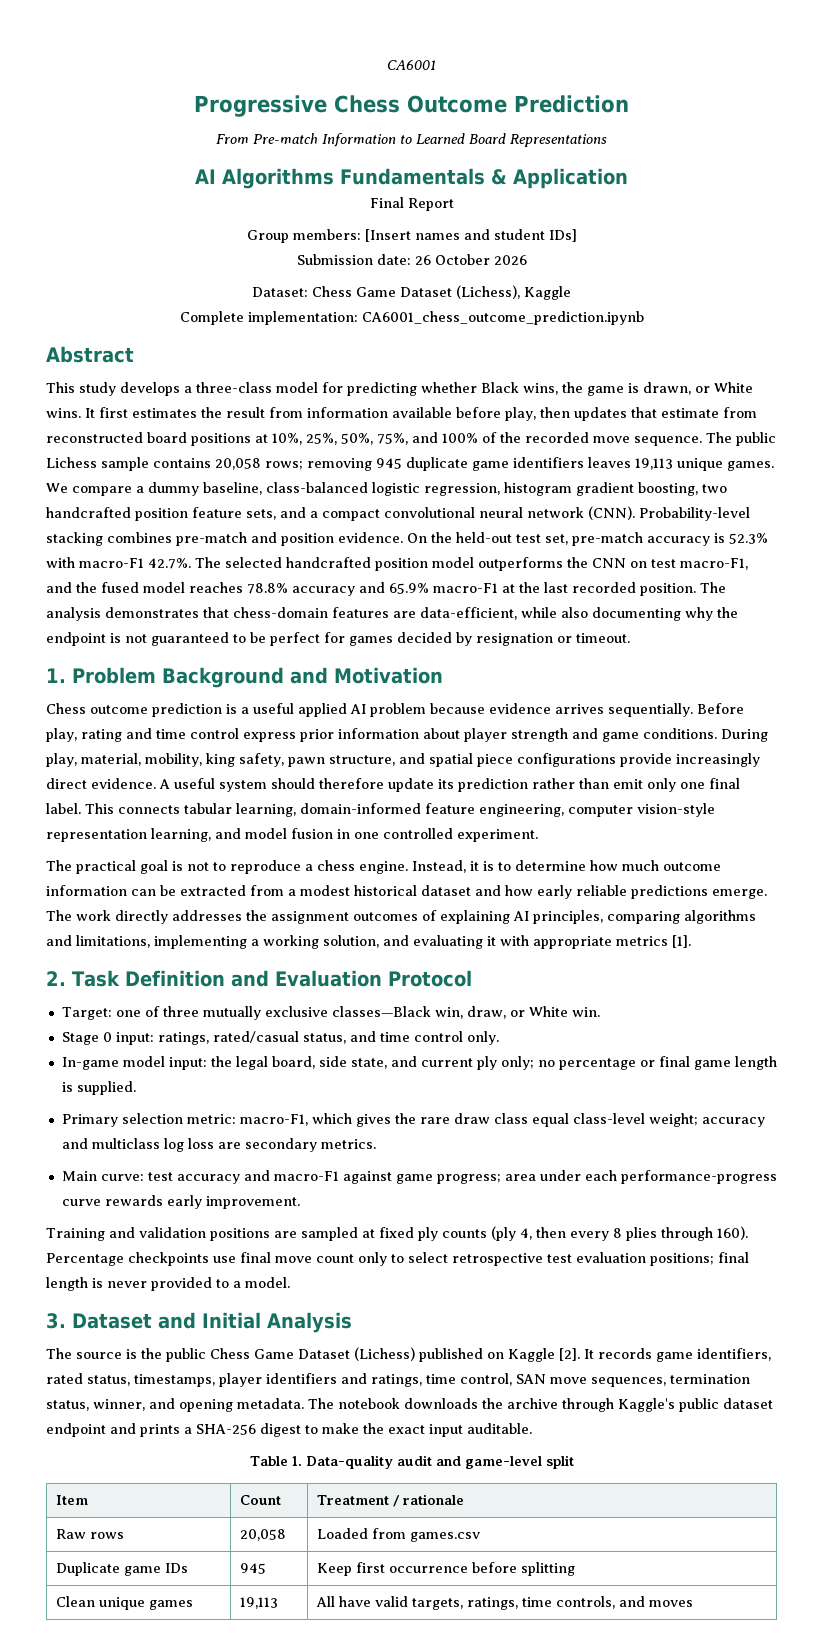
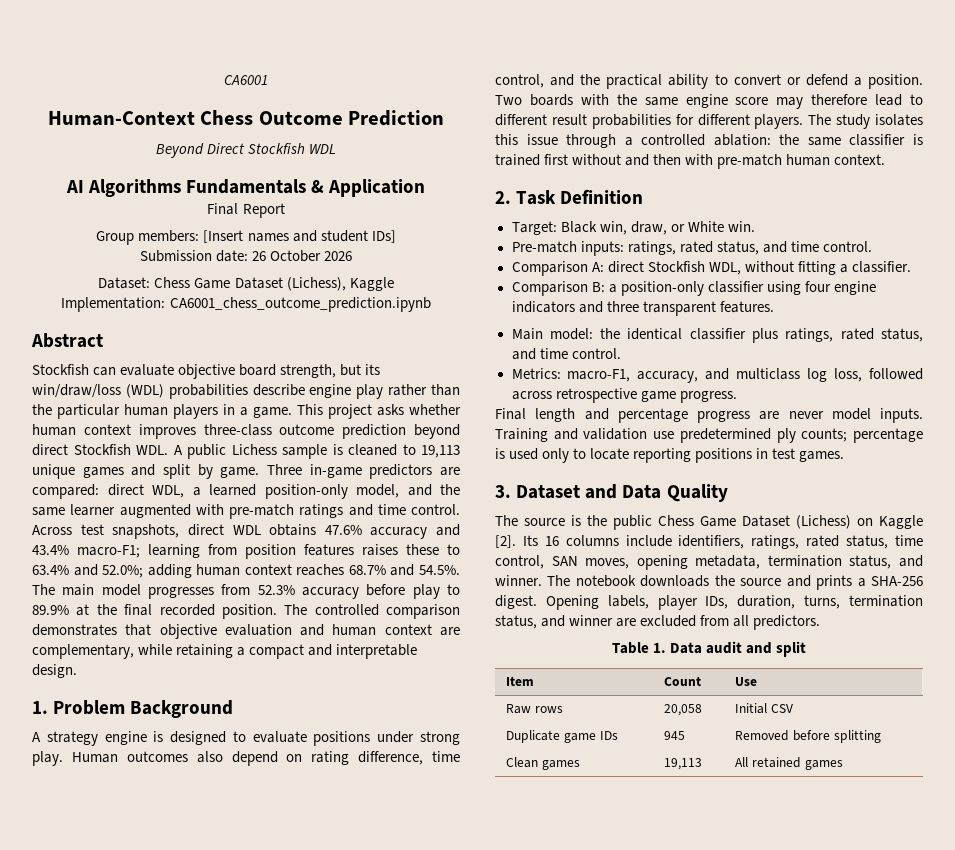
[194,95,327,117] Progressive -> [47,111,195,126] Human-Context
[216,133,607,147] From Pre-match Information to Learned Board Representations -> [155,143,337,158] Beyond Direct Stockfish WDL
[179,311,358,325] Complete implementation: -> [61,297,166,312] Implementation:
[46,382,753,396] [46,407,757,421] [46,432,776,446] [46,457,774,471] [46,482,727,496] [46,506,750,521] [46,532,768,546] [46,557,748,571] [46,582,498,596] This study develops a three-class model for predicting whether Black wins, the game is drawn, or White wins. It first estimates the result from information available before play, then updates that estimate from reconstructed board positions at 10%, 25%, 50%, 75%, and 100% of the recorded move sequence. The public Lichess sample contains 20,058 rows; removing 945 duplicate game identifiers leaves 19,113 unique games. We compare a dummy baseline, class-balanced logistic regression, histogram gradient boosting, two handcrafted position feature sets, and a compact convolutional neural network (CNN). Probability-level stacking combines pre-match and position evidence. On the held-out test set, pre-match accuracy is 52.3% with macro-F1 42.7%. The selected handcrafted position model outperforms the CNN on test macro-F1, and the fused model reaches 78.8% accuracy and 65.9% macro-F1 -> [32,364,381,379] [32,384,461,399] [32,404,461,419] [32,424,460,439] [32,444,460,459] [32,464,461,479] [32,484,460,499] [32,504,460,519] [32,524,460,539] [32,544,460,559] [32,564,460,578] [32,584,460,599] [32,605,69,615] Stockfish can evaluate objective board strength, but its win/draw/loss (WDL) probabilities describe engine play rather than the particular human players in a game. This project asks whether human context improves three-class outcome prediction beyond direct Stockfish WDL. A public Lichess sample is cleaned to 19,113 unique games and split by game. Three in-game predictors are compared: direct WDL, a learned position-only model, and the same learner augmented with pre-match ratings and time control. Across test snapshots, direct WDL obtains 47.6% accuracy and 43.4% macro-F1; learning from position features raises these to 63.4% and 52.0%; adding human context reaches 68.7% and 54.5%. The main model progresses from 52.3% accuracy before play to 89.9%
[544,582,568,593] last -> [124,604,153,616] final
[46,607,738,621] [46,632,630,646] [46,667,443,688] [46,703,744,717] [46,728,768,742] [46,753,760,767] [46,778,740,792] [46,803,715,817] [46,828,538,842] [46,860,721,874] [46,885,767,899] [46,910,756,924] [46,935,691,949] [46,970,472,987] [61,1006,431,1020] analysis demonstrates that chess-domain features are data-efficient, while also documenting why the endpoint is not guaranteed to be perfect for games decided by resignation or timeout. // 1. Problem Background and Motivation // Chess outcome prediction is a useful applied AI problem because evidence arrives sequentially. Before play, rating and time control express prior information about player strength and game conditions. During play, material, mobility, king safety, pawn structure, and spatial piece configurations provide increasingly direct evidence. A useful system should therefore update its prediction rather than emit only one final label. This connects tabular learning, domain-informed feature engineering, computer vision-style representation learning, and model fusion in one controlled experiment. // The practical goal is not to reproduce a chess engine. Instead, it is to determine how much outcome information can be extracted from a modest historical dataset and how early reliable predictions emerge. The work directly addresses the assignment outcomes of explaining AI principles, comparing algorithms and limitations, implementing a working solution, and evaluating it with appropriate metrics [1]. // 2. Task Definition and Evaluation Protocol // Target: one of three mutually exclusive classes—Black -> [314,604,460,619] [32,624,460,639] [32,644,418,659] [32,664,77,678] [32,700,234,718] [32,731,460,746] [32,751,460,766] [495,74,923,89] [495,94,923,109] [495,114,923,129] [495,134,923,148] [495,154,886,169] [495,189,644,205] [511,221,597,235] controlled comparison demonstrates that objective evaluation and human context are complementary, while retaining a compact and interpretable design. // 1. Problem Background // A strategy engine is designed to evaluate positions under strong play. Human outcomes also depend on rating difference, time control, and the practical ability to convert or defend a position. Two boards with the same engine score may therefore lead to different result probabilities for different players. The study isolates this issue through a controlled ablation: the same classifier is trained first without and then with pre-match human context. // 2. Task Definition // Target: Black
[61,1031,499,1045] [61,1056,777,1070] [61,1081,136,1095] [61,1113,765,1127] [61,1138,376,1152] [61,1170,777,1184] [61,1195,300,1209] [46,1226,748,1241] [46,1252,749,1266] [46,1277,290,1291] Stage 0 input: ratings, rated/casual status, and time control only. // In-game model input: the legal board, side state, and current ply only; no percentage or final game length is supplied. // Primary selection metric: macro-F1, which gives the rare draw class equal class-level weight; accuracy and multiclass log loss are secondary metrics. // Main curve: test accuracy and macro-F1 against game progress; area under each performance-progress curve rewards early improvement. // Training and validation positions are sampled at fixed ply counts (ply 4, then every 8 plies through 160). Percentage checkpoints use final move count only to select retrospective test evaluation positions; final length is never provided to a model. -> [511,241,872,256] [511,261,911,276] [511,281,876,296] [511,301,774,316] [511,328,923,343] [511,348,621,360] [511,368,924,383] [511,388,737,403] [495,408,923,423] [495,428,923,443] [495,448,845,463] Pre-match inputs: ratings, rated status, and time control. // Comparison A: direct Stockfish WDL, without fitting a classifier. // Comparison B: a position-only classifier using four engine indicators and three transparent features. // Main model: the identical classifier plus ratings, rated status, and time control. // Metrics: macro-F1, accuracy, and multiclass log loss, followed across retrospective game progress. // Final length and percentage progress are never model inputs. Training and validation use predetermined ply counts; percentage is used only to locate reporting positions in test games.
[202,1312,352,1333] Initial Analysis -> [622,484,728,502] Data Quality
[419,1348,483,1362] published -> (851, 522) none
[584,1348,771,1362] [46,1373,750,1387] [46,1398,773,1412] [46,1423,532,1437] It records game identifiers, rated status, timestamps, player identifiers and ratings, time control, SAN move sequences, termination status, winner, and opening metadata. The notebook downloads the archive through Kaggle's public dataset endpoint and prints a SHA-256 digest to make the exact input auditable. -> [522,535,924,549] [495,555,923,570] [495,575,924,590] [495,595,924,610] [495,615,821,630] Its 16 columns include identifiers, ratings, rated status, time control, SAN moves, opening metadata, termination status, and winner. The notebook downloads the source and prints a SHA-256 digest. Opening labels, player IDs, duration, turns, termination status, and winner are excluded from all predictors.
[305,1455,393,1469] Data-quality -> [669,642,702,654] Data
[464,1456,542,1469] game-level -> (773, 648) none
[316,1494,464,1507] Treatment / rationale -> [735,677,758,686] Use
[316,1528,480,1542] Loaded from games.csv -> [735,703,794,714] Initial CSV
[316,1562,468,1576] Keep first occurrence -> [735,730,790,741] Removed
[98,1597,145,1610] unique -> (539, 762) none
[338,1596,693,1610] have valid targets, ratings, time controls, and moves -> [752,757,843,770] retained games

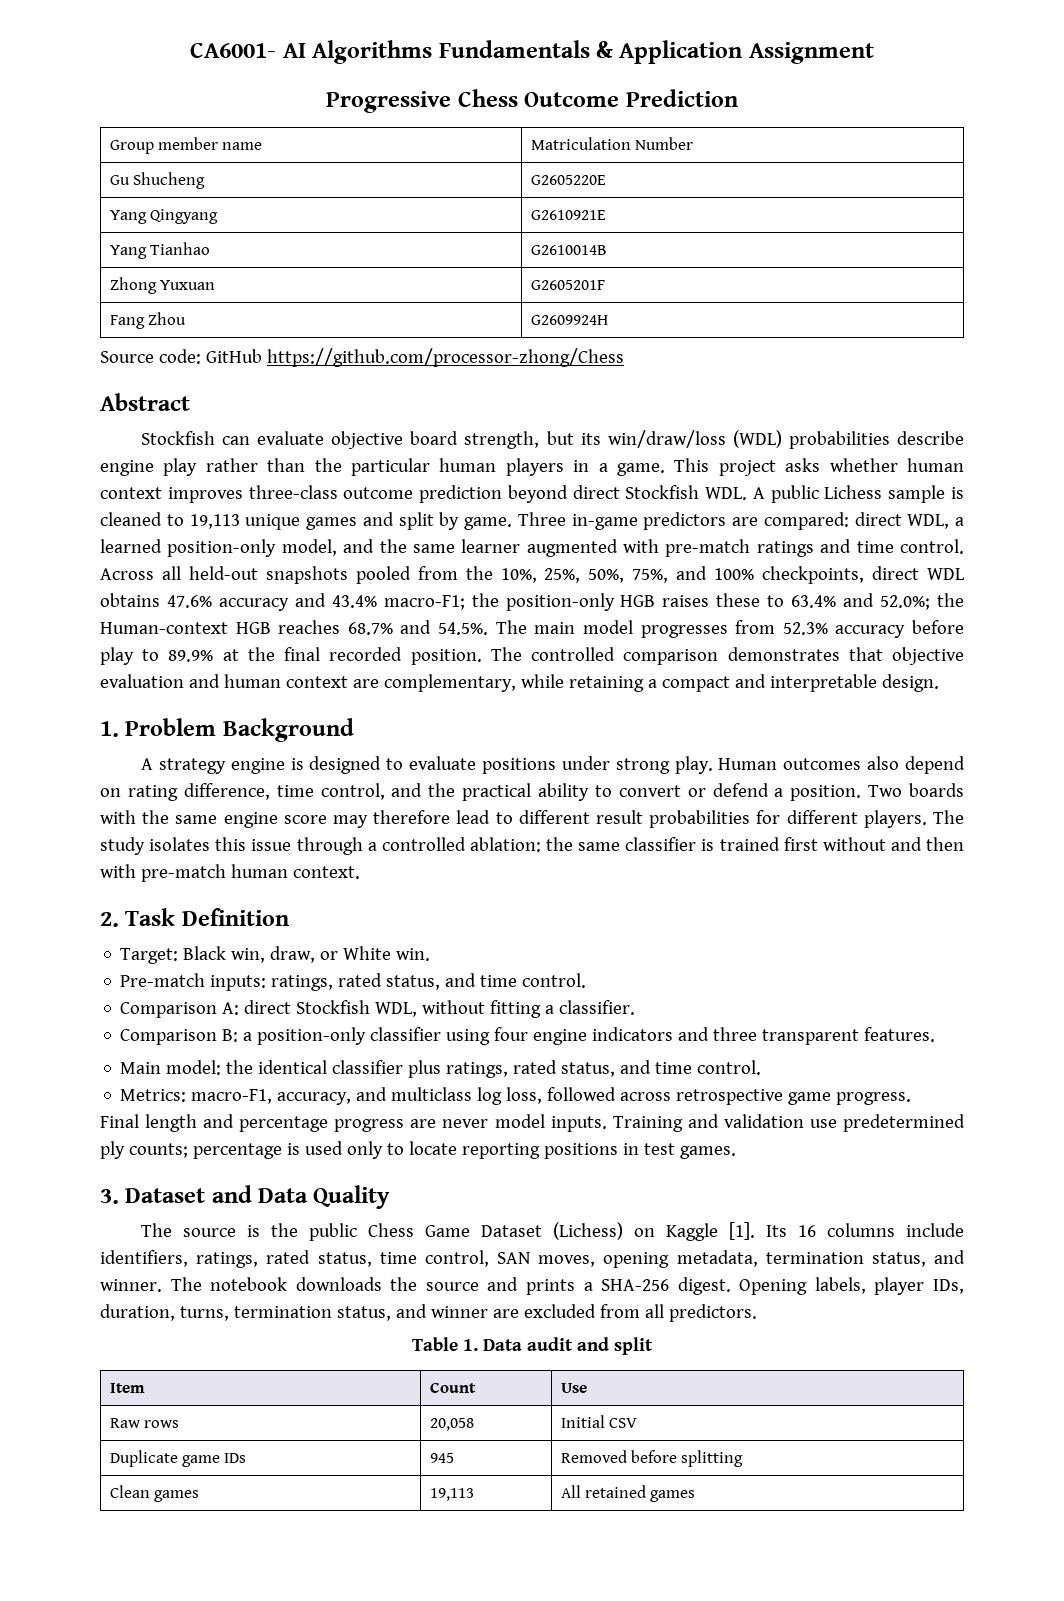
[224,75,268,85] [47,110,445,126] [155,143,337,158] CA6001 // Human-Context Chess Outcome Prediction // Beyond Direct Stockfish WDL // -> [190,43,277,58] CA6001-
[207,203,285,218] [96,230,396,245] [139,250,353,262] [98,277,394,291] [61,297,431,312] // Final Report // Group members: [Insert names and student IDs] // Submission date: 26 October 2026 // Dataset: Chess Game Dataset (Lichess), Kaggle // Implementation: CA6001_chess_outcome_prediction.ipynb -> [748,42,874,64] [326,89,738,113] [109,137,263,154] [530,137,693,150] [109,172,205,189] [530,175,606,185] [109,209,218,224] [530,210,606,220] [109,242,210,259] [530,245,607,255] [109,277,215,294] [530,280,605,290] [109,312,186,329] [530,315,608,325] [100,348,624,367] Assignment // Progressive Chess Outcome Prediction // Group member name | Matriculation Number // Gu Shucheng | G2605220E // Yang Qingyang | G2610921E // Yang Tianhao | G2610014B // Zhong Yuxuan | G2605201F // Fang Zhou | G2609924H // Source code: GitHub https://github.com/processor-zhong/Chess
[80,524,180,539] test snapshots, -> [161,566,865,584] all held-out snapshots pooled from the 10%, 25%, 50%, 75%, and 100% checkpoints,
[148,544,354,559] learning from position features -> [471,593,656,611] the position-only HGB
[147,564,292,578] adding human context -> [936,593,964,607] [100,622,271,634] the Human-context HGB
[495,535,516,548] [2]. -> [729,1222,756,1240] [1].

